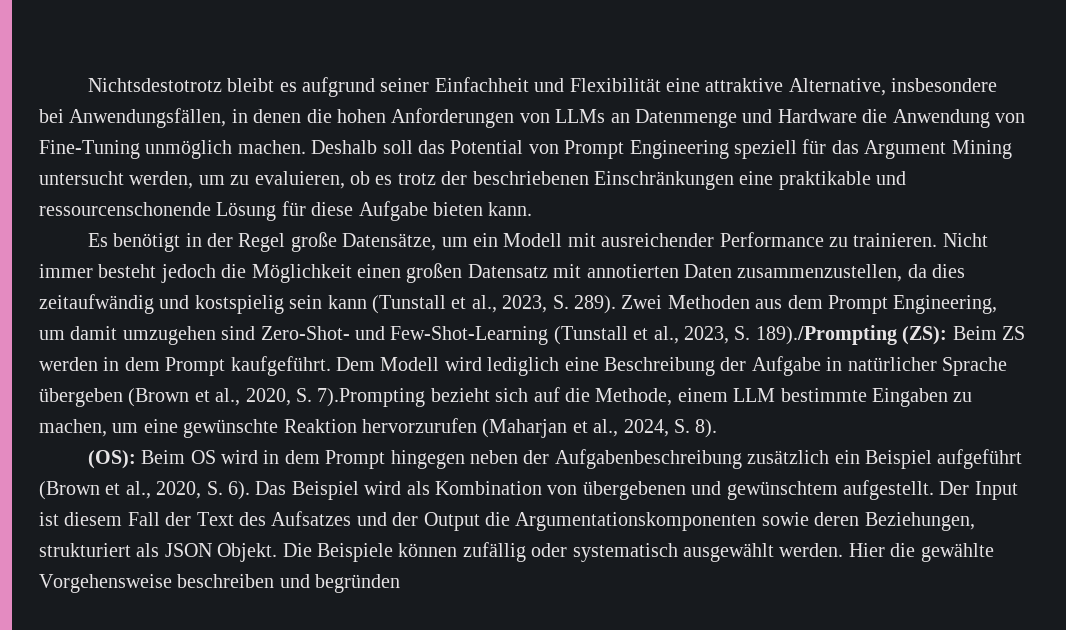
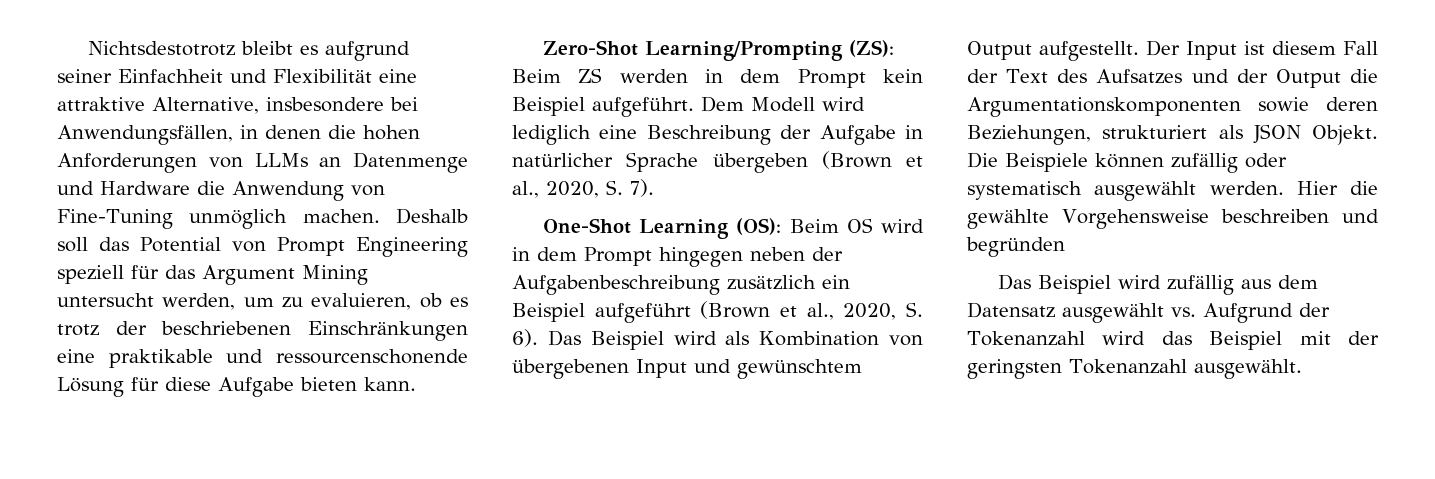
[87,232,988,252] [39,263,966,283] [39,294,998,314] [39,325,897,345] Es benötigt in der Regel große Datensätze, um ein Modell mit ausreichender Performance zu trainieren. Nicht immer besteht jedoch die Möglichkeit einen großen Datensatz mit annotierten Daten zusammenzustellen, da dies zeitaufwändig und kostspielig sein kann (Tunstall et al., 2023, S. 289). Zwei Methoden aus dem Prompt Engineering, um damit umzugehen sind Zero-Shot- und Few-Shot-Learning (Tunstall et al., 2023, S. 189)./Prompting -> [542,40,843,61] Zero-Shot Learning/Prompting
[230,356,331,376] kaufgeführt. -> [883,69,923,83] [512,97,694,117] kein Beispiel aufgeführt.
[317,387,973,407] [39,418,718,438] 7).Prompting bezieht sich auf die Methode, einem LLM bestimmte Eingaben zu machen, um eine gewünschte Reaktion hervorzurufen (Maharjan et al., 2024, S. 8). // -> [630,179,654,197] [542,218,730,239] 7). // One-Shot Learning
(686, 490) none -> [636,359,687,378] Input
(838, 490) none -> [967,41,1032,60] Output
(401, 583) none -> [997,274,1318,295] [967,302,1330,323] [967,331,1379,350] [967,359,1302,379] // Das Beispiel wird zufällig aus dem Datensatz ausgewählt vs. Aufgrund der Tokenanzahl wird das Beispiel mit der geringsten Tokenanzahl ausgewählt.

